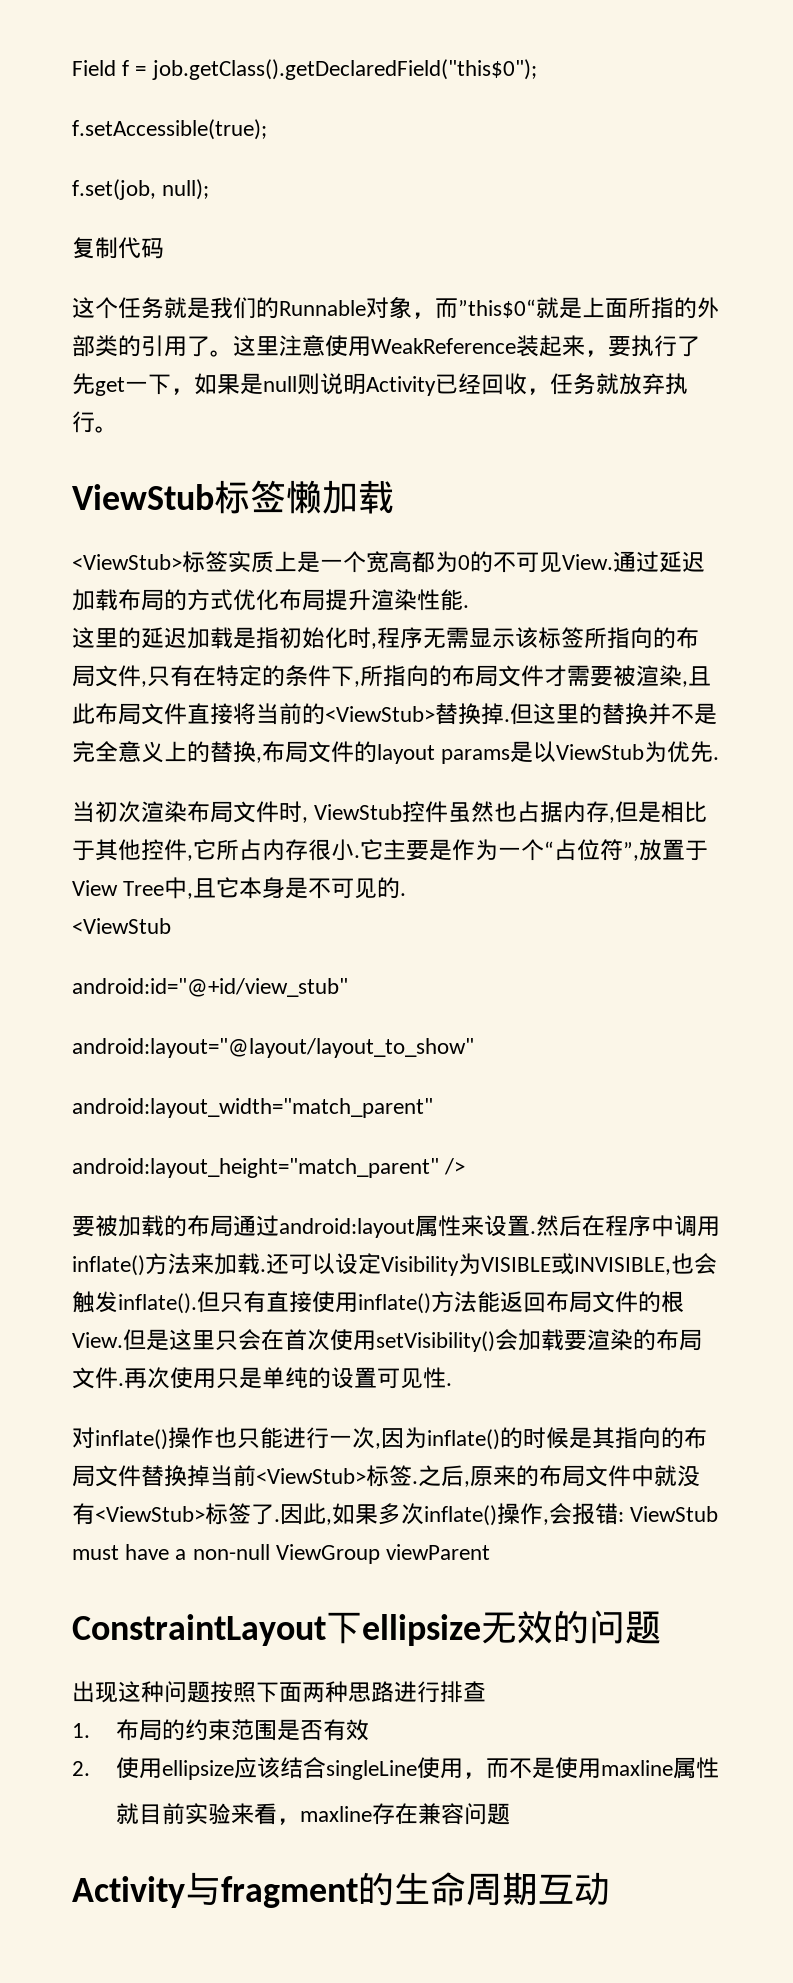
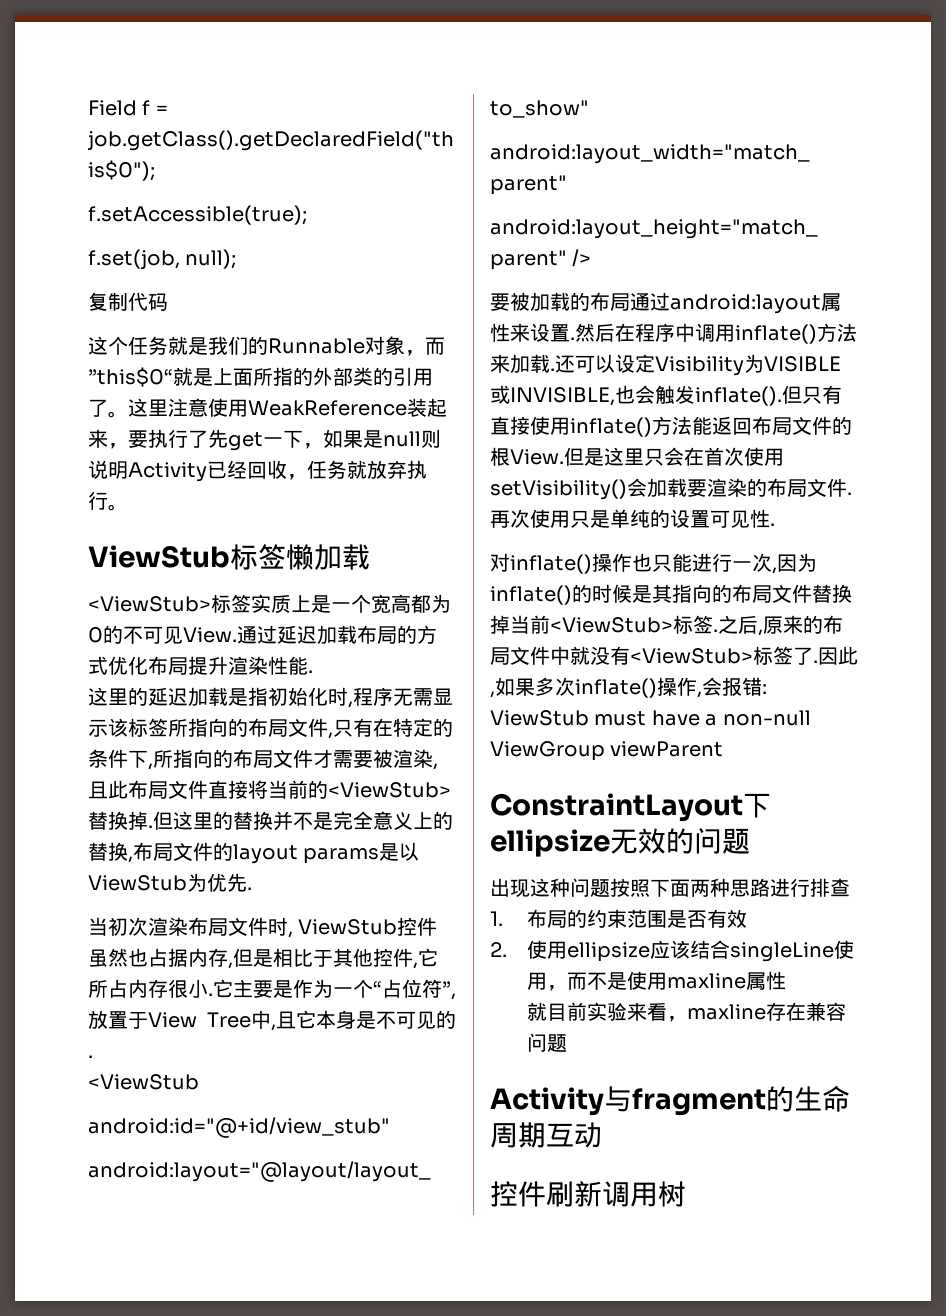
(610, 1889) none -> [490,1181,686,1207] // 控件刷新调用树

